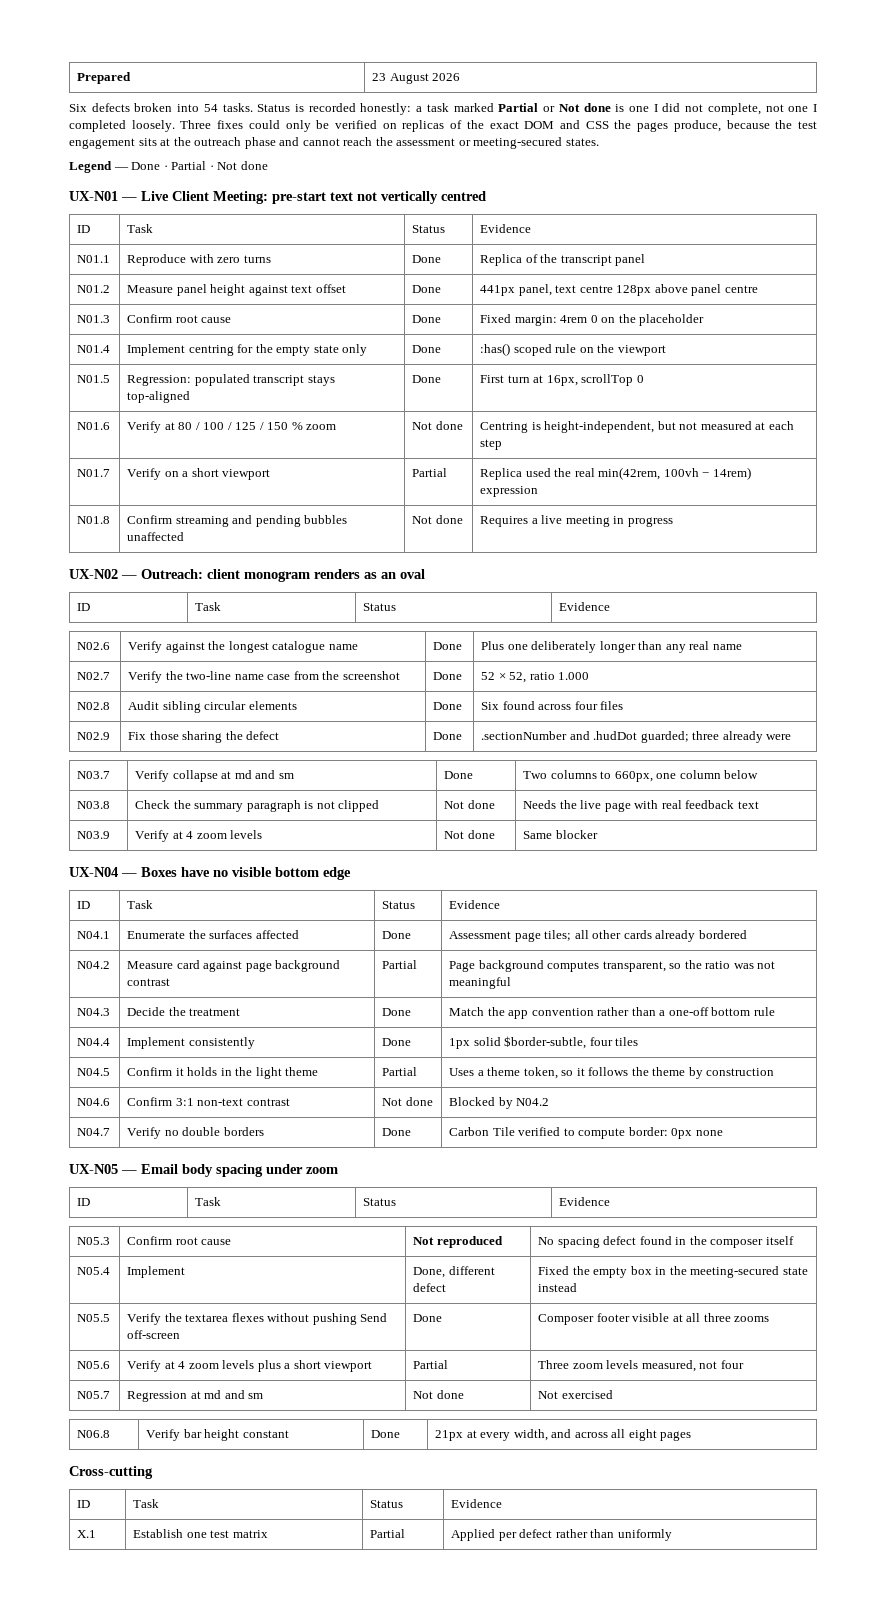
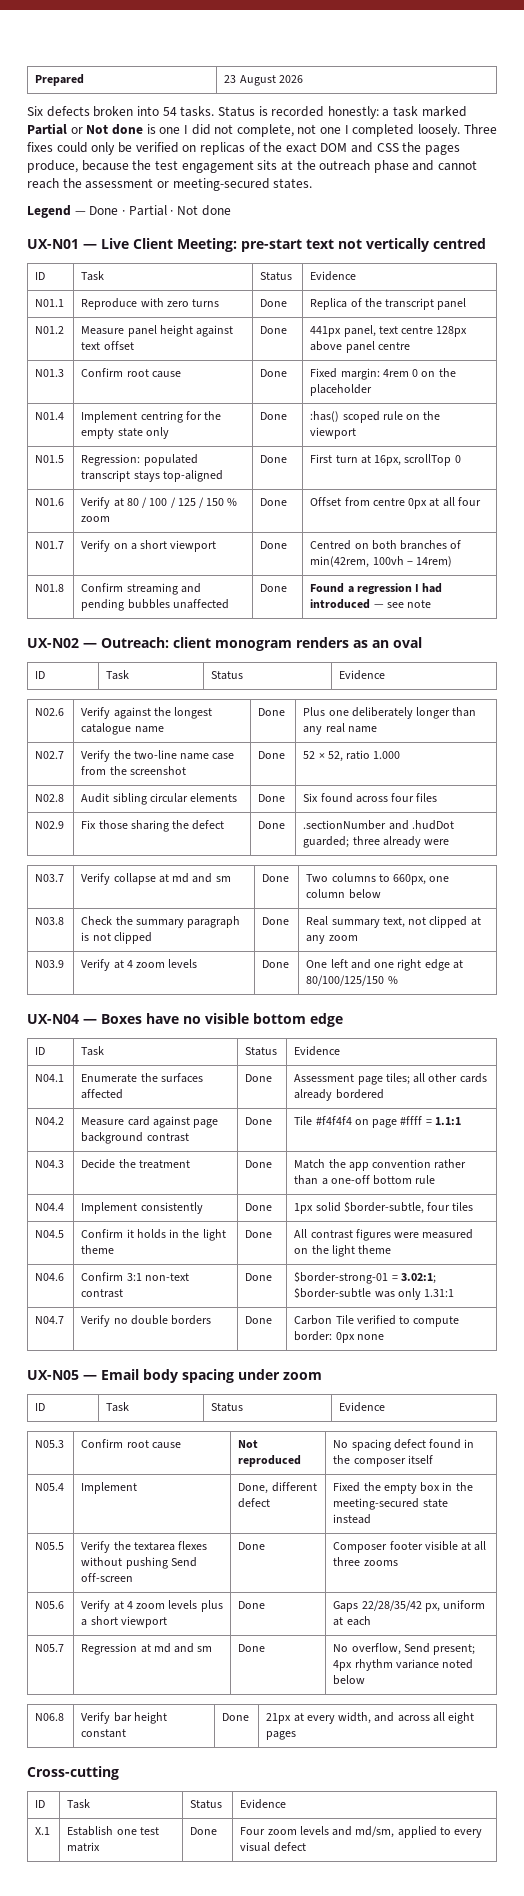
[412,421,463,430] [480,421,794,433] [480,439,503,450] Not done | Centring is height-independent, but not measured at each step -> [260,498,288,506] [310,497,481,509] Done | Offset from centre 0px at all four
[412,468,448,477] [480,468,595,480] Partial | Replica used the real -> [260,541,288,549] [310,540,462,550] Done | Centred on both branches of
[480,486,539,497] expression -> (453, 561) none
[412,515,463,524] [480,515,673,527] Not done | Requires a live meeting in progress -> [260,584,288,592] [310,583,443,595] [310,599,432,609] Done | Found a regression I had introduced — see note
[444,800,495,809] [523,800,759,812] Not done | Needs the live page with real feedback text -> [262,917,290,925] [306,916,481,928] [306,935,358,944] Done | Real summary text, not clipped at any zoom
[444,830,495,839] [523,830,598,839] Not done | Same blocker -> [262,960,290,968] [306,959,463,971] [306,975,398,986] Done | One left and one right edge at 80/100/125/150 %
[382,960,418,969] [449,960,776,972] [449,977,512,989] Partial | Page background computes transparent, so the ratio was not meaningful -> [245,1117,273,1125] [294,1116,461,1128] Done | Tile #f4f4f4 on page #ffff = 1.1:1
[382,1067,418,1076] [449,1067,775,1079] Partial | Uses a theme token, so it follows the theme by construction -> [245,1230,273,1238] [294,1229,474,1241] [294,1245,392,1257] Done | All contrast figures were measured on the light theme
[382,1097,433,1106] [449,1097,550,1109] Not done | Blocked by N04.2 -> [245,1273,273,1281] [294,1272,436,1284] [294,1288,455,1300] Done | $border-strong-01 = 3.02:1; $border-subtle was only 1.31:1
[413,1360,449,1369] [538,1360,744,1372] Partial | Three zoom levels measured, not four -> [238,1601,266,1609] [333,1600,486,1612] [333,1616,371,1626] Done | Gaps 22/28/35/42 px, uniform at each
[413,1390,464,1399] [538,1390,613,1399] Not done | Not exercised -> [238,1644,266,1652] [333,1643,476,1655] [333,1659,474,1671] [333,1675,366,1685] Done | No overflow, Send present; 4px rhythm variance noted below
[370,1529,406,1538] [451,1529,672,1541] Partial | Applied per defect rather than uniformly -> [190,1827,218,1835] [240,1826,483,1838] [240,1842,306,1852] Done | Four zoom levels and md/sm, applied to every visual defect

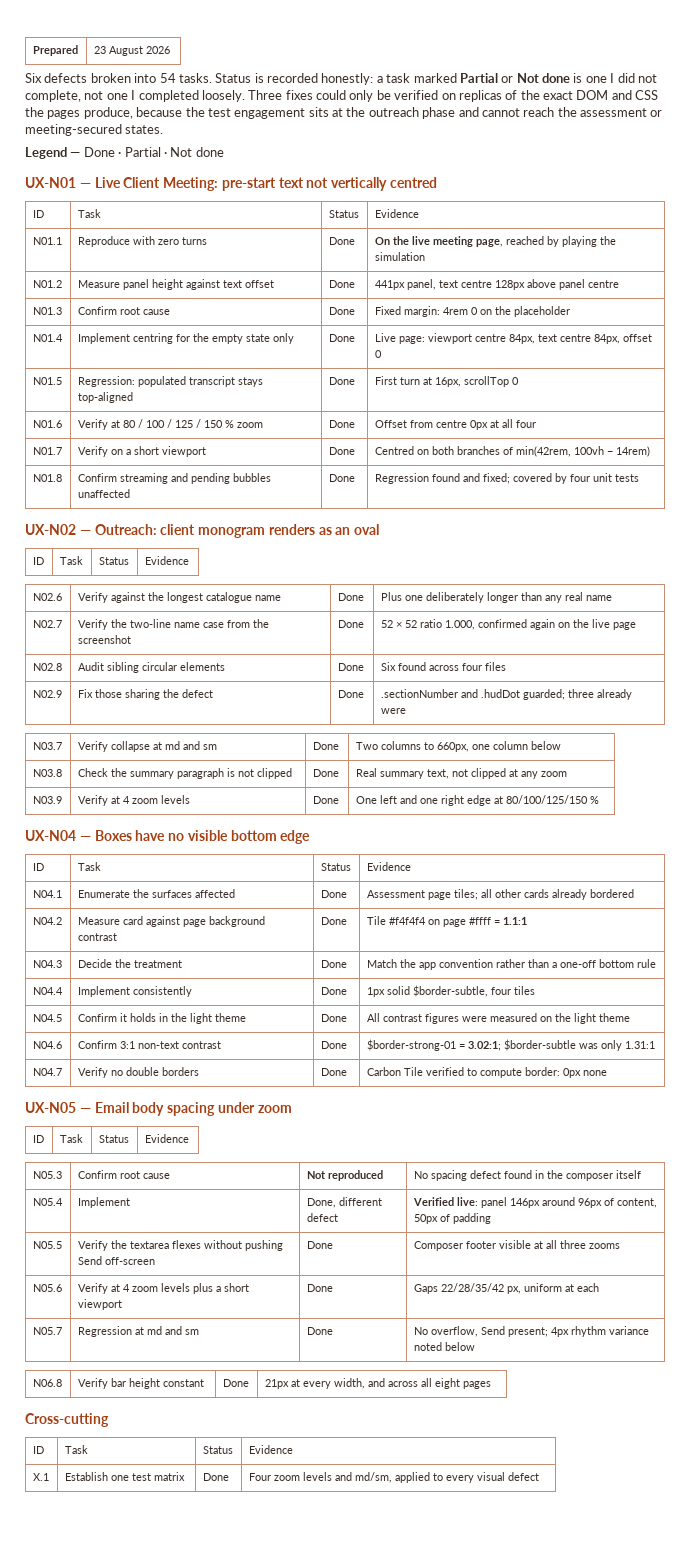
[310,298,467,310] Replica of the transcript panel -> [374,236,616,247] [374,252,425,261] On the live meeting page, reached by playing the simulation
[310,411,441,423] [310,427,357,439] :has() scoped rule on the viewport -> [374,333,652,344] [374,350,382,358] Live page: viewport centre 84px, text centre 84px, offset 0
[310,583,443,595] [310,599,432,609] Found a regression I had introduced — see note -> [374,473,639,484] Regression found and fixed; covered by four unit tests
[327,750,401,762] 52, ratio 1.000 -> [404,619,636,630] 52 ratio 1.000, confirmed again on the live page
[333,1482,473,1494] [333,1498,448,1510] [333,1514,372,1524] Fixed the empty box in the meeting-secured state instead -> [412,1197,657,1208] [413,1213,491,1224] Verified live: panel 146px around 96px of content, 50px of padding

